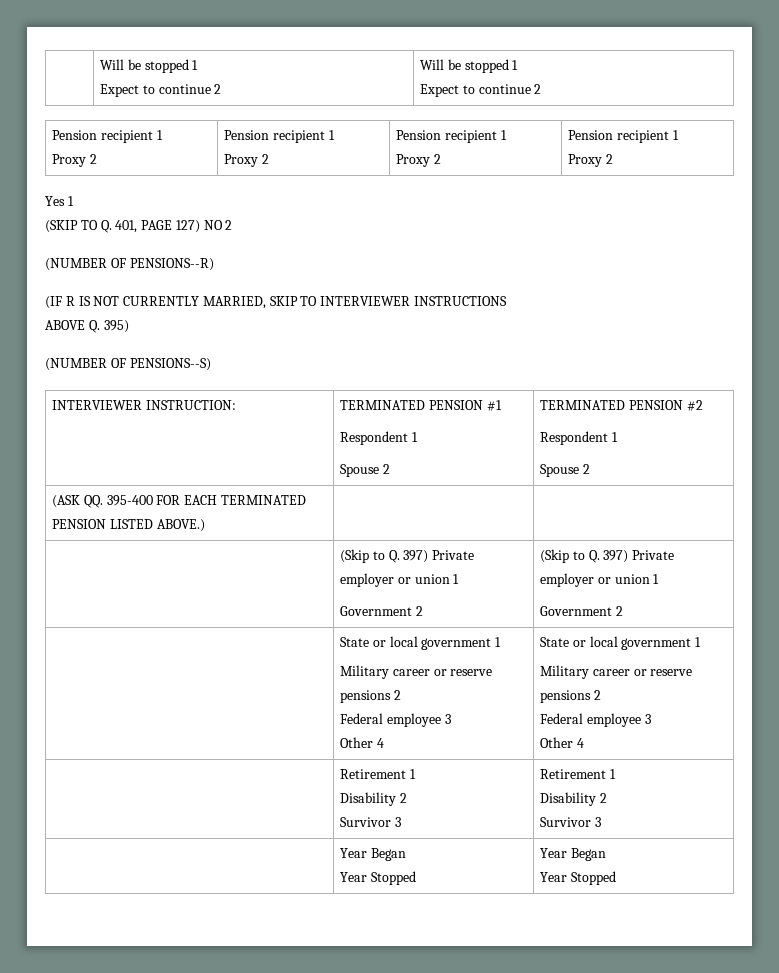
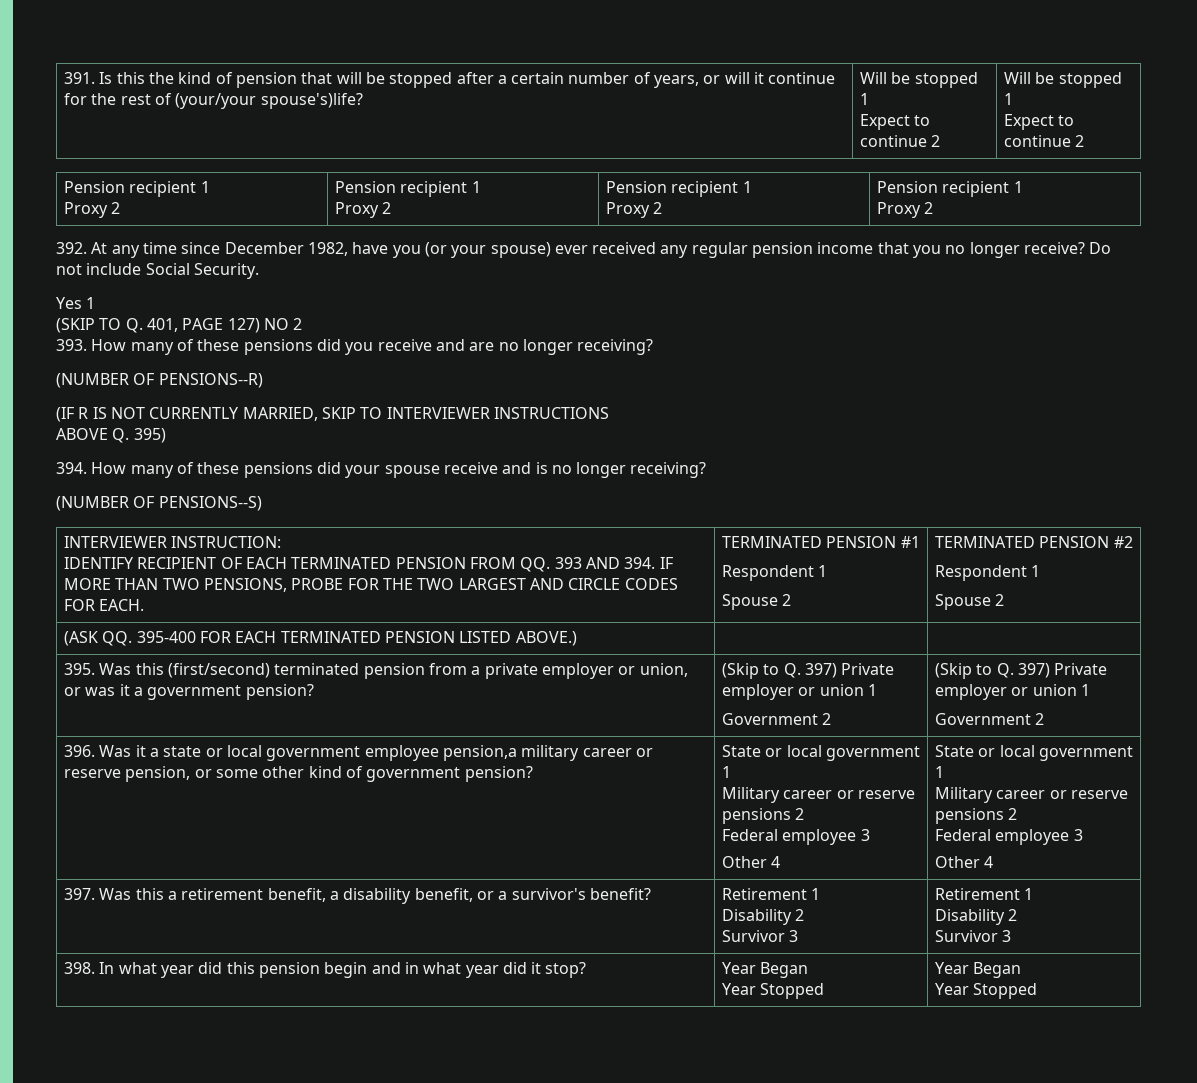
(100, 64) none -> [63,72,836,88] [63,93,363,109] 391. Is this the kind of pension that will be stopped after a certain number of years, or will it continue for the rest of (your/your spouse's)life?
(613, 159) none -> [56,242,1112,258] [56,263,259,279] // 392. At any time since December 1982, have you (or your spouse) ever received any regular pension income that you no longer receive? Do not include Social Security.
(233, 225) none -> [56,339,654,355] // 393. How many of these pensions did you receive and are no longer receiving?
(129, 326) none -> [56,462,707,478] // 394. How many of these pensions did your spouse receive and is no longer receiving?
(236, 405) none -> [63,557,673,572] [63,578,678,592] [63,599,145,611] // IDENTIFY RECIPIENT OF EACH TERMINATED PENSION FROM QQ. 393 AND 394. IF MORE THAN TWO PENSIONS, PROBE FOR THE TWO LARGEST AND CIRCLE CODES FOR EACH.
(205, 525) none -> [63,663,688,679] [63,684,314,700] 395. Was this (first/second) terminated pension from a private employer or union, or was it a government pension?
(623, 611) none -> [63,745,653,761] [63,766,533,782] 396. Was it a state or local government employee pension,a military career or reserve pension, or some other kind of government pension?
(584, 743) none -> [63,888,651,904] 397. Was this a retirement benefit, a disability benefit, or a survivor's benefit?
(601, 822) none -> [63,962,587,978] 398. In what year did this pension begin and in what year did it stop?

